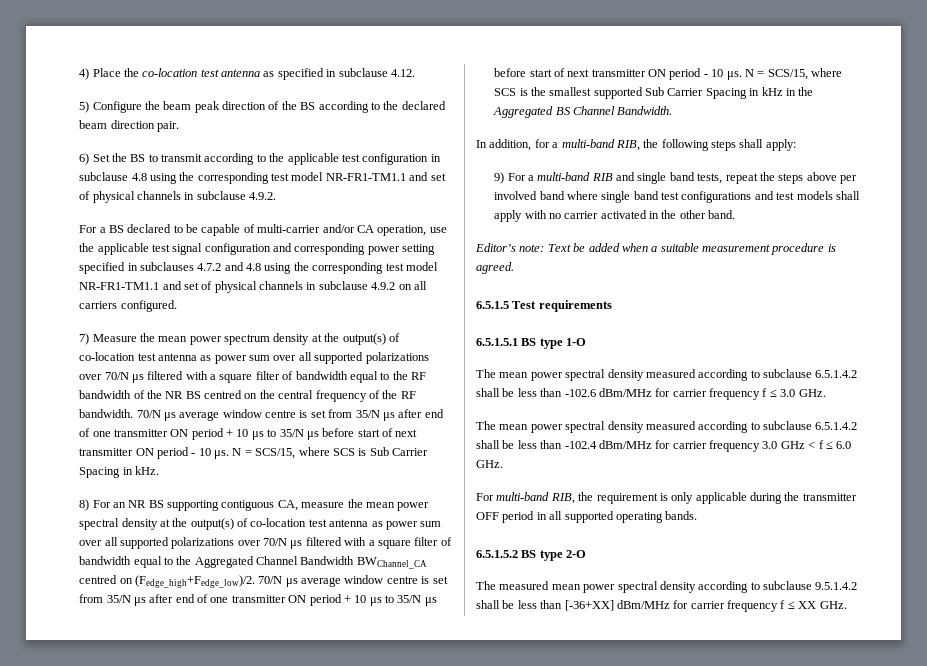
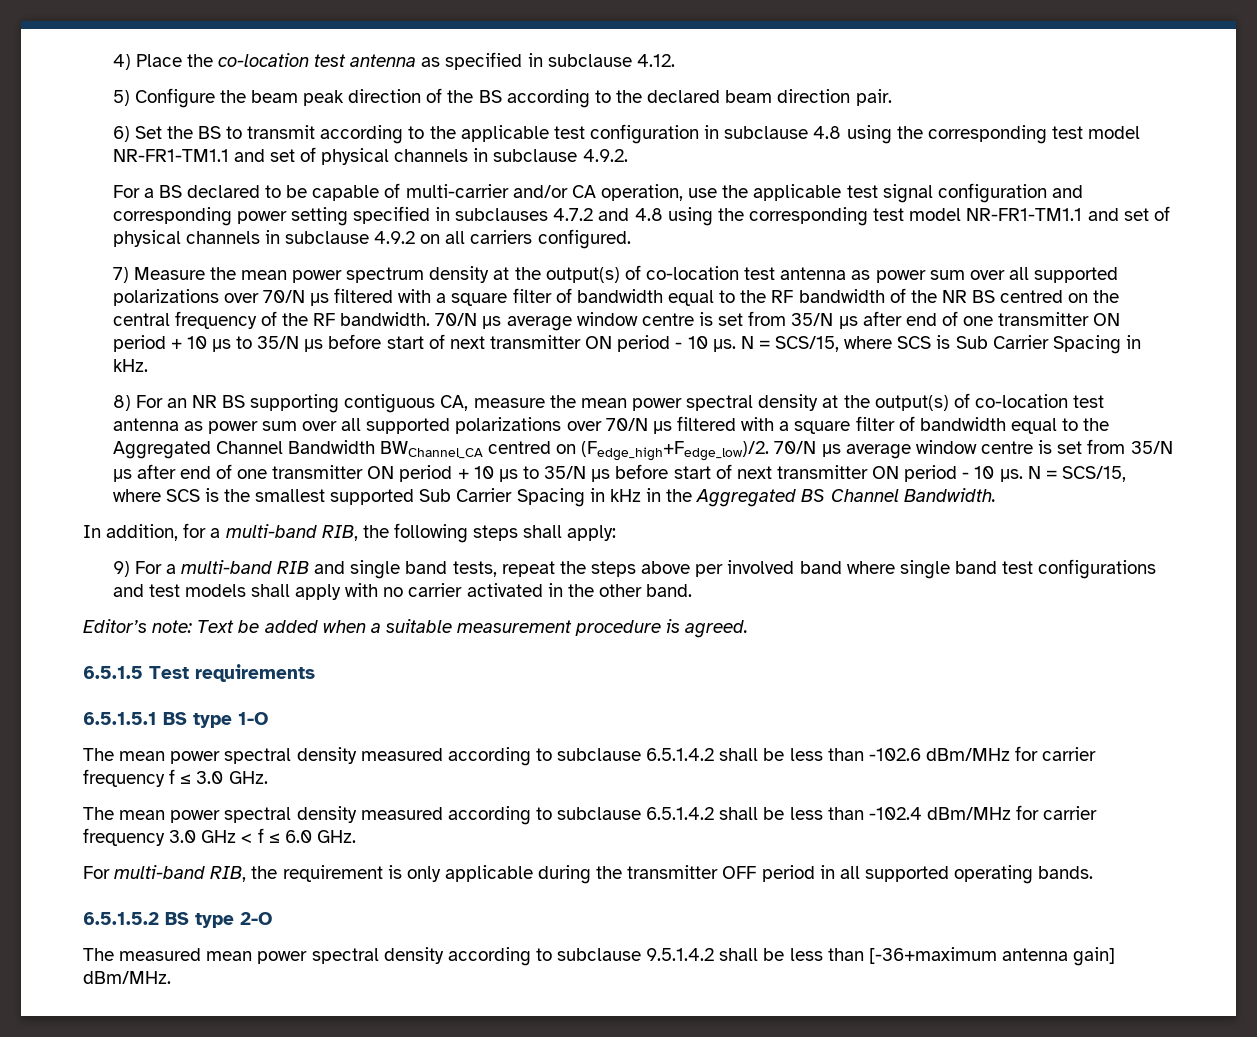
[564,600,847,612] [-36+XX] dBm/MHz for carrier frequency f ≤ XX GHz. -> [868,947,1116,966] [83,971,171,984] [-36+maximum antenna gain] dBm/MHz.

